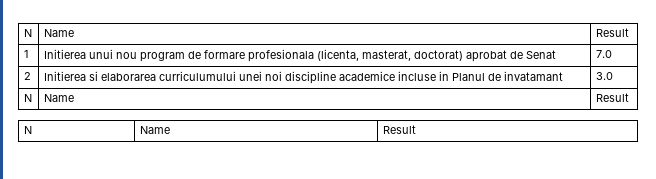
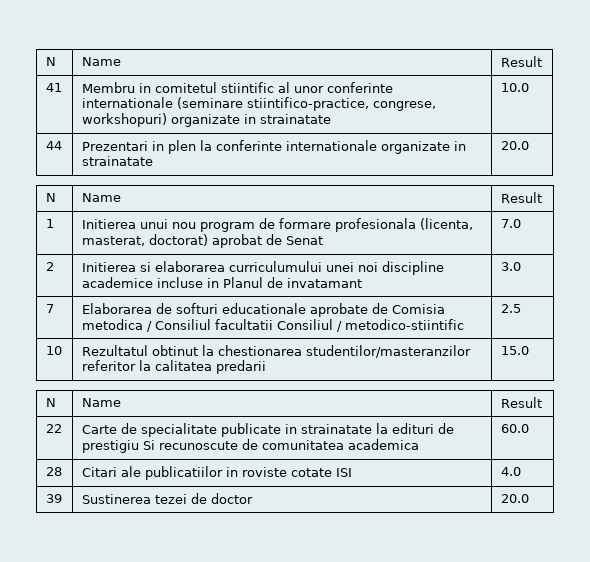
[23,29,32,37] [43,29,74,37] [595,28,629,37] N | Name | Result -> [45,57,56,66] [81,57,121,66] [500,56,542,67] [45,83,62,92] [81,82,393,93] [81,97,436,111] [81,113,331,127] [500,83,529,92] [45,141,62,150] [81,140,466,154] [81,156,153,166] [500,141,529,150] [45,193,56,202] [81,193,121,202] [500,192,542,203] N | Name | Result // 41 | Membru in comitetul stiintific al unor conferinte internationale (seminare stiintifico-practice, congrese, workshopuri) organizate in strainatate | 10.0 // 44 | Prezentari in plen la conferinte internationale organizate in strainatate | 20.0 // N | Name | Result
[23,94,32,102] [43,94,74,102] [595,93,629,102] [23,126,32,134] [139,126,170,134] [382,125,416,134] N | Name | Result // N | Name | Result -> [45,304,54,313] [81,303,445,317] [81,319,464,332] [500,304,521,313] [45,346,62,355] [81,345,471,358] [81,360,266,374] [500,346,529,355] [45,398,56,407] [81,398,121,407] [500,397,542,408] [45,424,62,433] [81,423,454,437] [81,439,419,453] [500,424,529,433] [45,467,62,476] [81,466,352,480] [500,467,521,476] [45,494,62,503] [81,493,253,504] [500,494,529,503] 7 | Elaborarea de softuri educationale aprobate de Comisia metodica / Consiliul facultatii Consiliul / metodico-stiintific | 2.5 // 10 | Rezultatul obtinut la chestionarea studentilor/masteranzilor referitor la calitatea predarii | 15.0 // N | Name | Result // 22 | Саrte de specialitate publicate in strainatate la edituri de prestigiu Si recunoscute de comunitatea academica | 60.0 // 28 | Citari ale publicatiilor in roviste cotate ISI | 4.0 // 39 | Sustinerea tezei de doctor | 20.0

